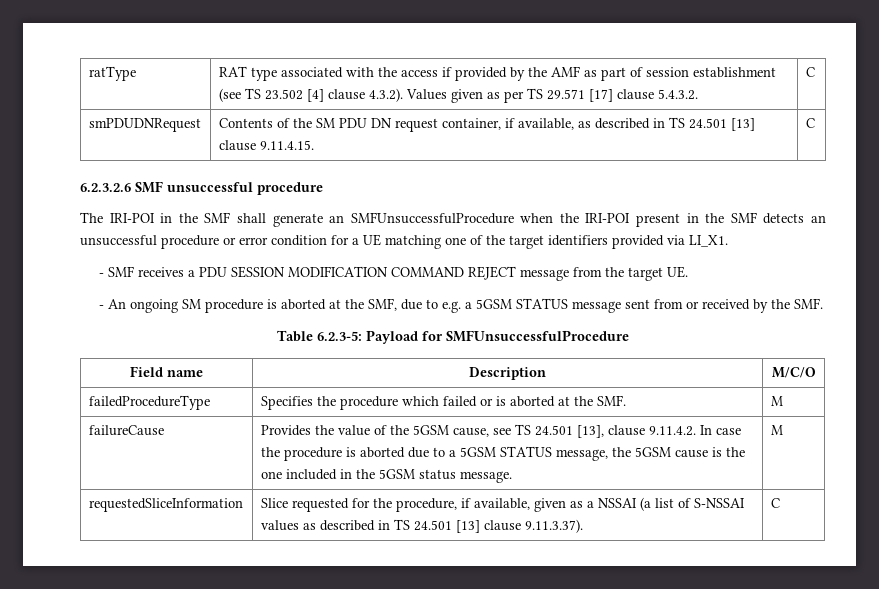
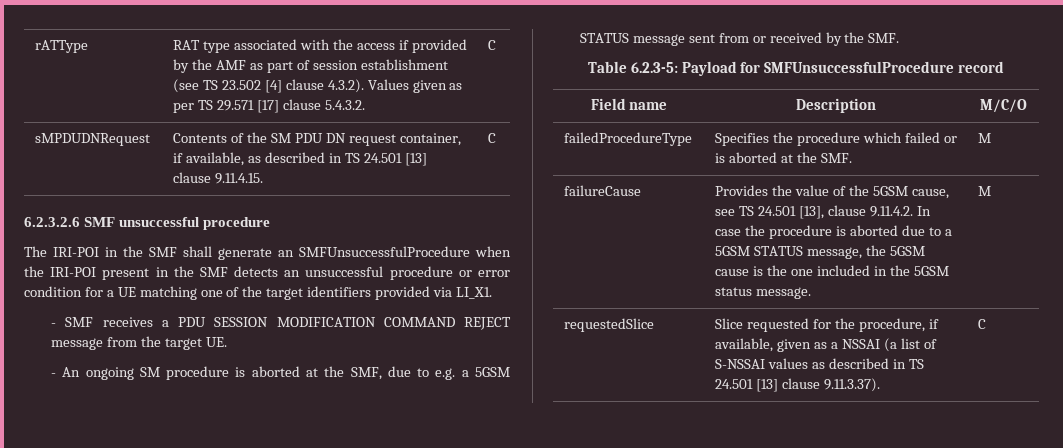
[88,66,136,81] ratType -> [35,40,89,53] rATType
[88,118,201,132] smPDUDNRequest -> [35,133,151,146] sMPDUDNRequest
(629, 336) none -> [958,61,1005,73] record
[88,498,243,512] requestedSliceInformation -> [564,318,655,332] requestedSlice

